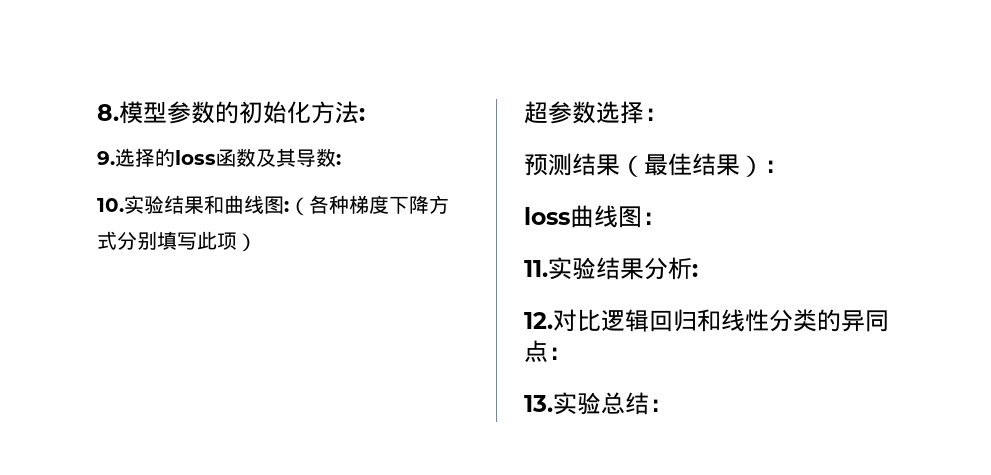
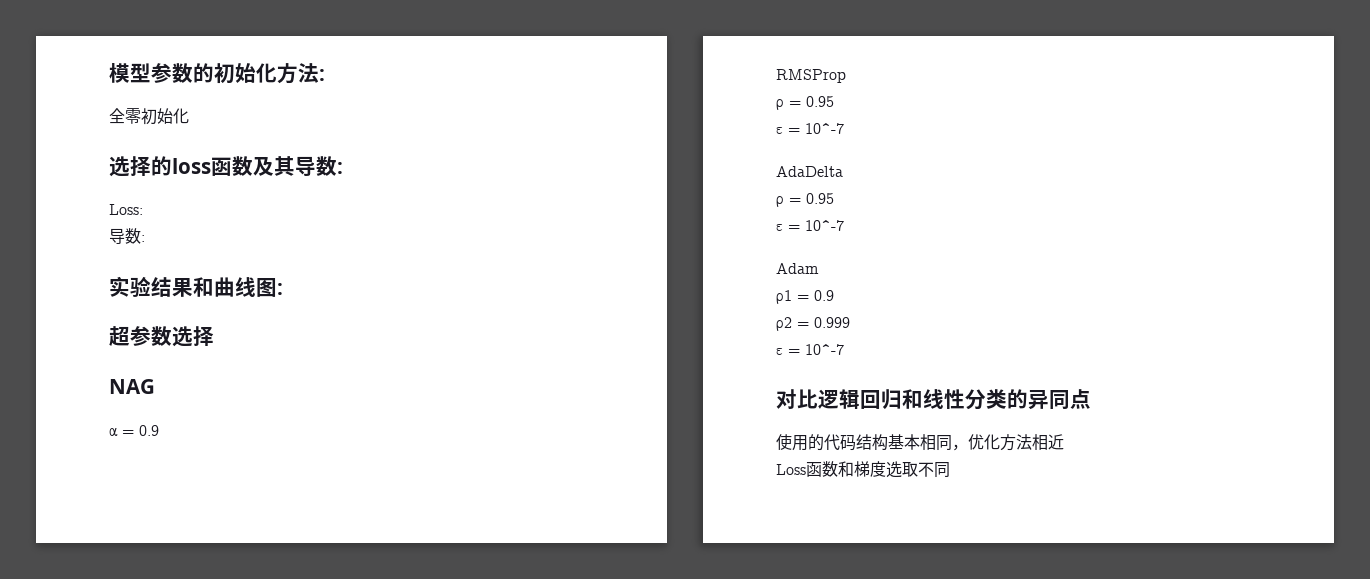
[97,104,119,121] 8. -> (109, 73) none
[97,151,115,165] 9. -> [109,108,189,125] 全零初始化 //
[97,198,124,212] 10. -> [109,204,143,215] [109,228,145,244] Loss: // 导数: //
[289,195,449,216] [97,231,257,252] [524,101,668,124] [524,153,788,177] [524,205,666,228] [524,257,698,280] [524,312,553,329] （各种梯度下降方式分别填写此项） // 超参数选择： // 预测结果（最佳结果）： // loss曲线图： // 11.实验结果分析: // 12. -> [109,326,214,347] [109,379,155,394] [109,425,159,436] [776,69,846,83] [776,96,834,110] [776,123,844,134] [776,166,843,177] [776,193,834,207] [776,220,844,231] [776,263,819,274] [776,290,834,304] [776,317,850,331] [776,344,844,355] // 超参数选择 // NAG // α = 0.9 // RMSProp // ρ = 0.95 // ε = 10^-7 // AdaDelta // ρ = 0.95 // ε = 10^-7 // Adam // ρ1 = 0.9 // ρ2 = 0.999 // ε = 10^-7 //
[548,347,572,360] [524,392,673,415] ： // 13.实验总结： -> [776,434,1064,451] [776,461,950,478] // 使用的代码结构基本相同，优化方法相近 // Loss函数和梯度选取不同

